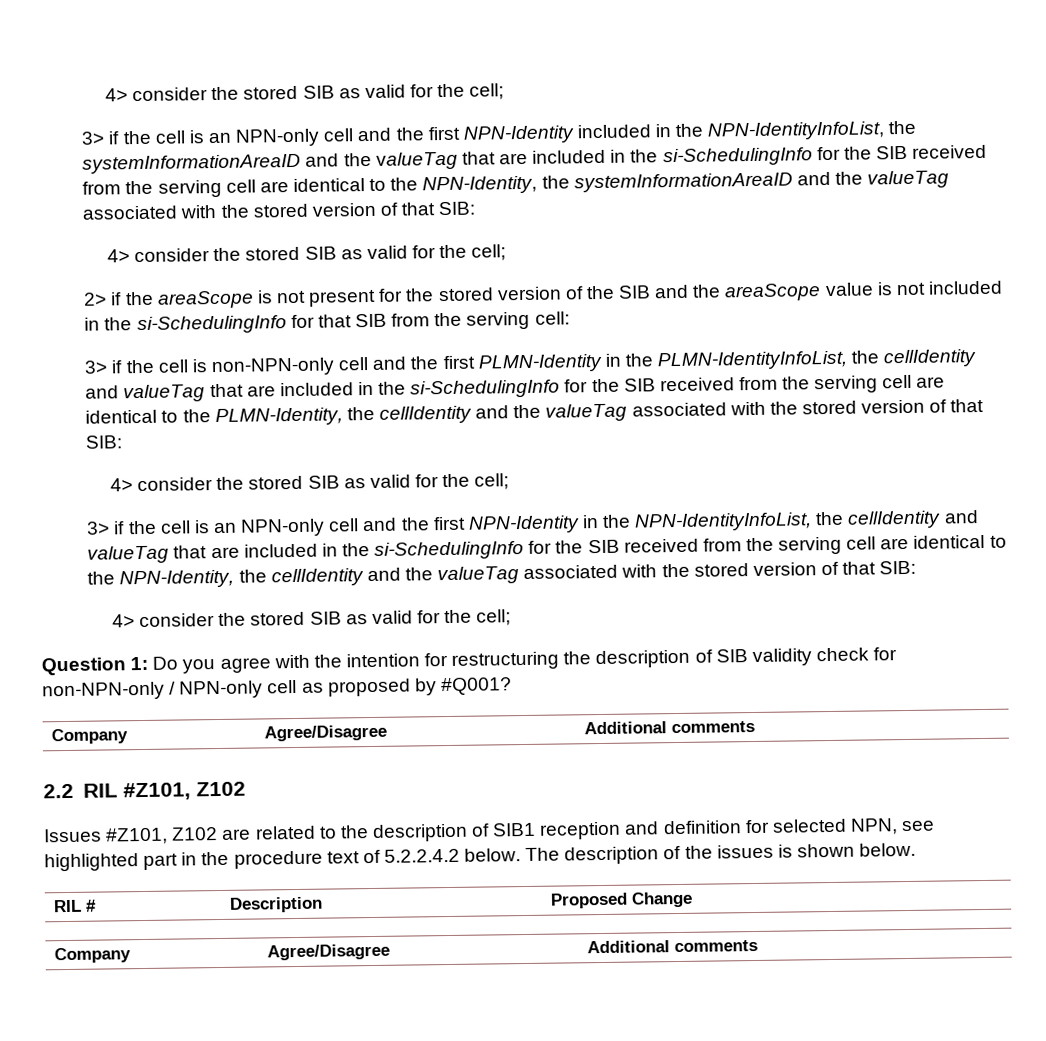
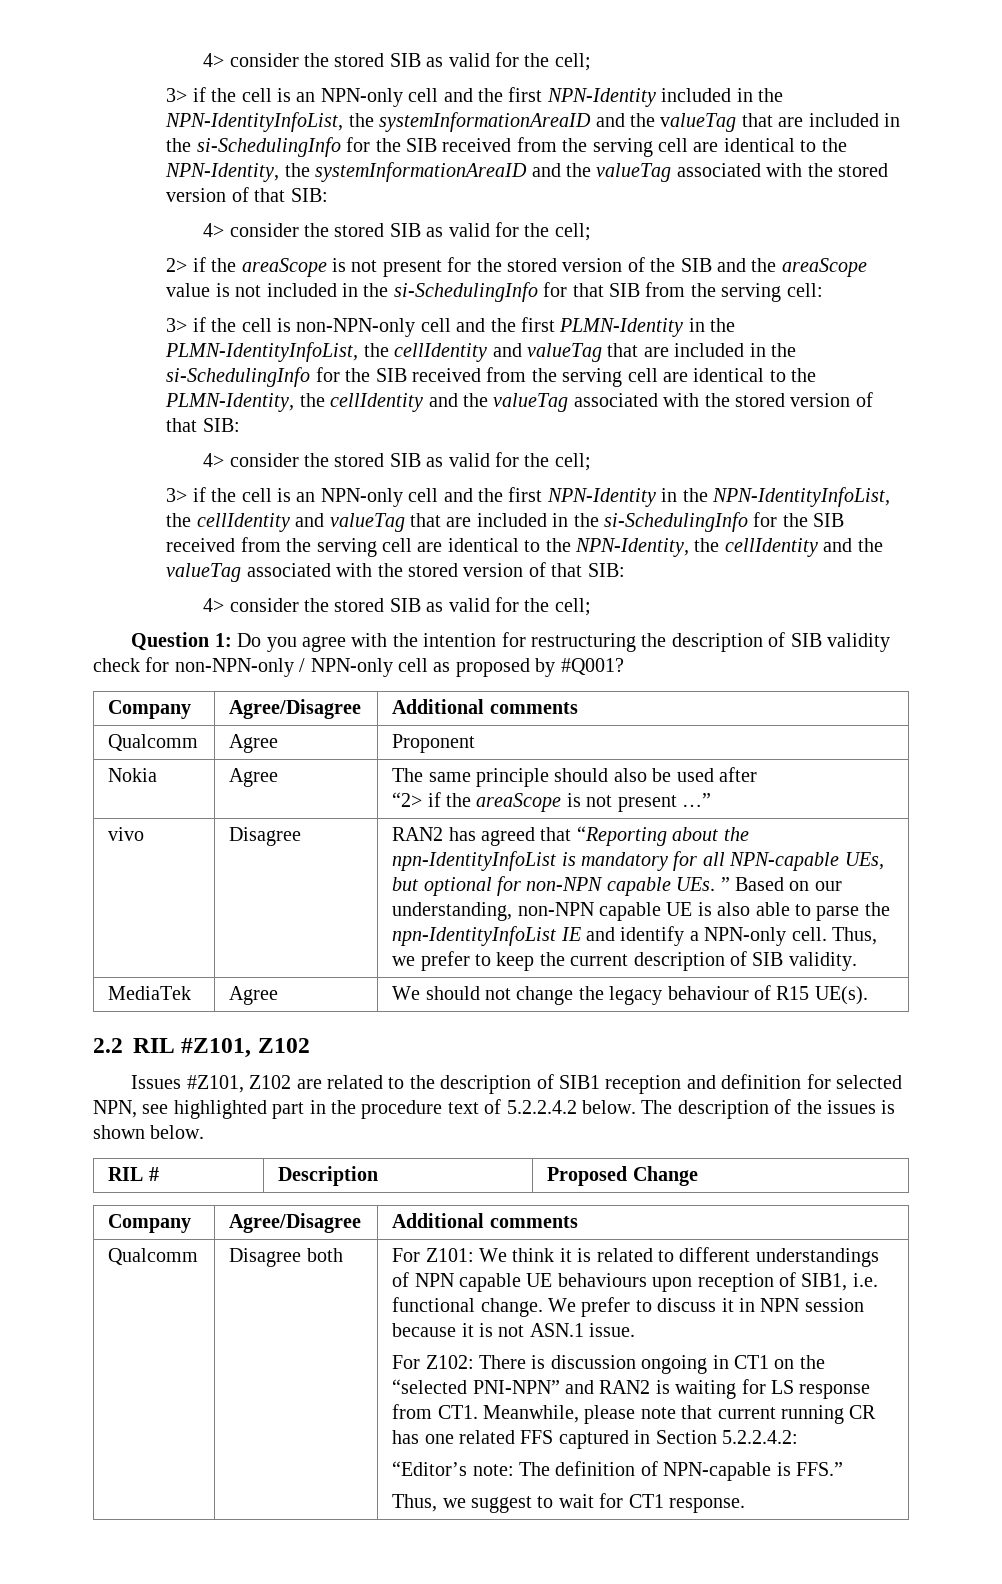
(755, 727) none -> [108,734,199,751] [229,734,279,753] [392,734,476,753] [108,768,158,782] [229,768,279,787] [392,767,757,787] [392,792,711,812] [108,827,145,841] [229,827,302,846] [392,826,749,846] [392,851,884,871] [392,876,842,896] [392,902,890,921] [392,926,877,946] [392,951,857,971] [108,986,192,1000] [229,986,279,1005] [392,985,868,1005] // Qualcomm | Agree | Proponent // Nokia | Agree | The same principle should also be used after // “2> if the areaScope is not present …” // vivo | Disagree | RAN2 has agreed that “Reporting about the npn-IdentityInfoList is mandatory for all NPN-capable UEs, but optional for non-NPN capable UEs. ” Based on our understanding, non-NPN capable UE is also able to parse the npn-IdentityInfoList IE and identify a NPN-only cell. Thus, we prefer to keep the current description of SIB validity. // MediaTek | Agree | We should not change the legacy behaviour of R15 UE(s).
(758, 946) none -> [108,1248,199,1265] [229,1248,343,1267] [392,1247,879,1267] [392,1272,878,1292] [392,1297,864,1317] [392,1323,636,1337] [392,1355,825,1374] [392,1379,871,1399] [392,1404,877,1424] [392,1430,798,1449] [392,1461,843,1481] [392,1493,745,1513] // Qualcomm | Disagree both | For Z101: We think it is related to different understandings of NPN capable UE behaviours upon reception of SIB1, i.e. functional change. We prefer to discuss it in NPN session because it is not ASN.1 issue. // For Z102: There is discussion ongoing in CT1 on the “selected PNI-NPN” and RAN2 is waiting for LS response from CT1. Meanwhile, please note that current running CR has one related FFS captured in Section 5.2.2.4.2: // “Editor’s note: The definition of NPN-capable is FFS.” // Thus, we suggest to wait for CT1 response.

